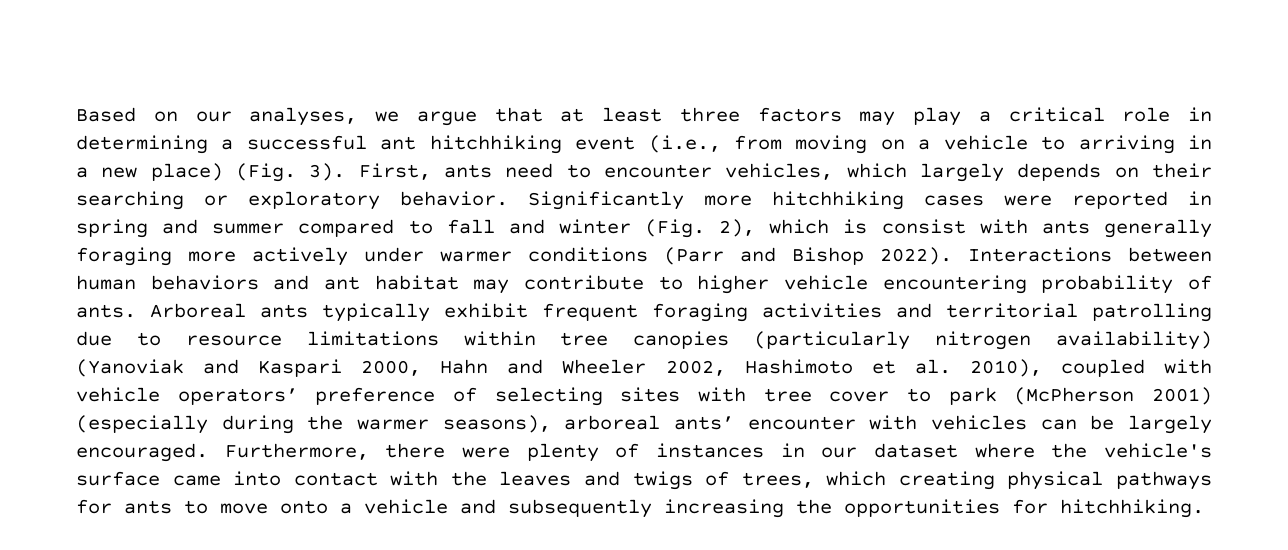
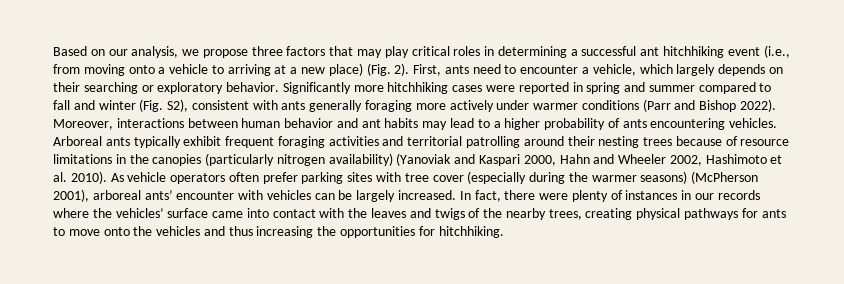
[249,107,662,126] analyses, we argue that at least -> [131,46,248,58] analysis, we propose
(842, 114) none -> [329,46,354,56] that
[978,107,1171,122] a critical role -> [411,46,481,56] critical roles
[880,139,905,150] on -> [128,65,155,74] onto
[1188,135,1212,150] in -> [274,65,287,74] at
[309,163,346,181] 3). -> [394,63,410,76] 2).
[725,163,834,180] vehicles, -> [582,64,636,76] a vehicle,
[719,219,966,237] 2), which is consist -> [167,99,249,112] S2), consistent
[968,247,1112,262] Interactions -> [53,118,184,130] Moreover, interactions
[150,275,259,290] behaviors -> [284,118,334,128] behavior
[374,275,1212,294] [76,304,136,318] habitat may contribute to higher vehicle encountering probability of ants. -> [384,118,778,130] habits may lead to a higher probability of ants encountering vehicles.
[76,331,609,346] due to resource limitations within tree -> [523,136,790,148] [53,154,149,164] around their nesting trees because of resource limitations in the
[969,359,1213,377] [76,387,1212,406] 2010), coupled with vehicle operators’ preference of selecting sites with tree cover to park (McPherson 2001) -> [70,171,464,184] 2010). As vehicle operators often prefer parking sites with tree cover
[442,415,551,433] seasons), -> [640,171,759,184] [53,189,89,202] seasons) (McPherson 2001),
[76,443,369,462] encouraged. Furthermore, -> [398,190,501,202] increased. In fact,
[873,443,958,458] dataset -> [717,190,760,200] records
[1103,443,1212,458] vehicle's -> [115,208,164,218] vehicles’
[741,471,887,488] trees, which -> [483,208,582,220] the nearby trees,
[340,499,652,518] a vehicle and subsequently -> [133,226,253,236] the vehicles and thus

